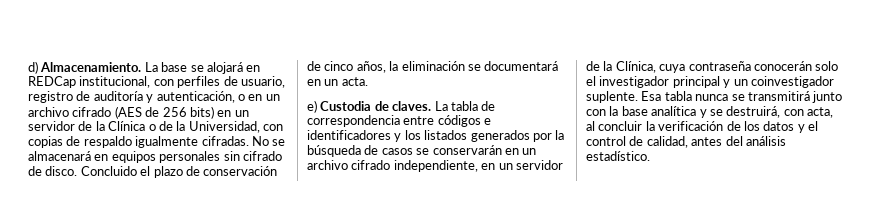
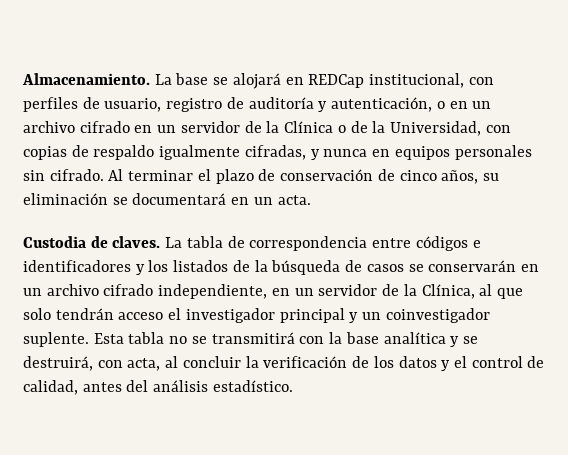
[28,61,38,74] d) -> (22, 79) none
[114,106,214,119] (AES de 256 bits) -> (130, 127) none
[201,136,286,146] [28,151,282,163] [28,166,137,176] cifradas. No se almacenará en equipos personales sin cifrado de disco. Concluido -> [244,145,532,160] [23,169,194,181] cifradas, y nunca en equipos personales sin cifrado. Al terminar
[389,61,399,71] la -> [482,173,499,181] su
[307,100,317,113] e) -> (311, 200) none
[470,130,552,142] generados por -> [232,260,250,272] de
[659,61,839,73] cuya contraseña conocerán solo -> [479,284,523,299] [23,308,164,320] al que solo tendrán acceso
[641,91,729,101] Esa tabla nunca -> [93,332,188,344] Esta tabla no
[812,91,843,103] junto -> (295, 338) none

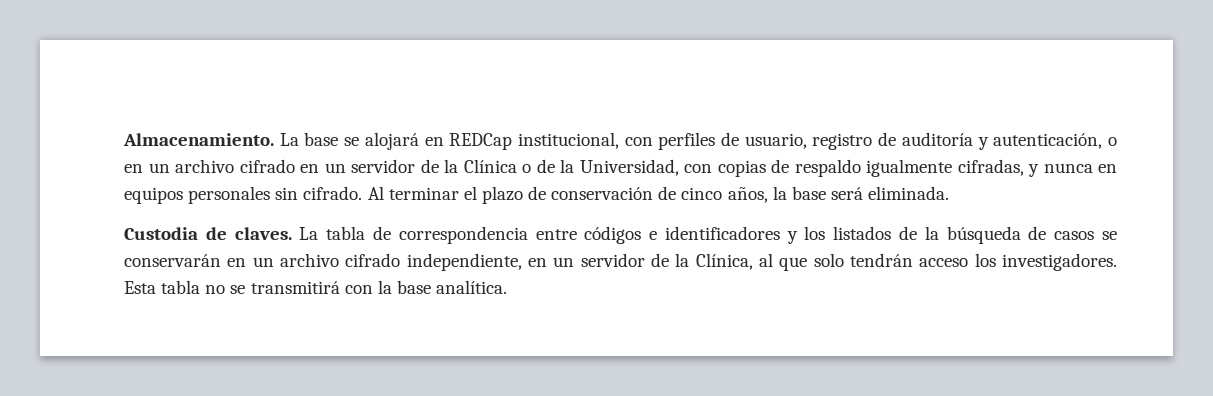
[482,173,499,181] [23,193,311,205] su eliminación se documentará en un acta. -> [772,186,950,200] la base será eliminada.
[168,308,490,323] [23,332,89,347] el investigador principal y un coinvestigador suplente. -> [974,253,1118,271] los investigadores.
[383,332,478,347] [23,356,545,371] [23,380,293,395] analítica y se destruirá, con acta, al concluir la verificación de los datos y el control de calidad, antes del análisis estadístico. -> [436,280,508,294] analítica.

